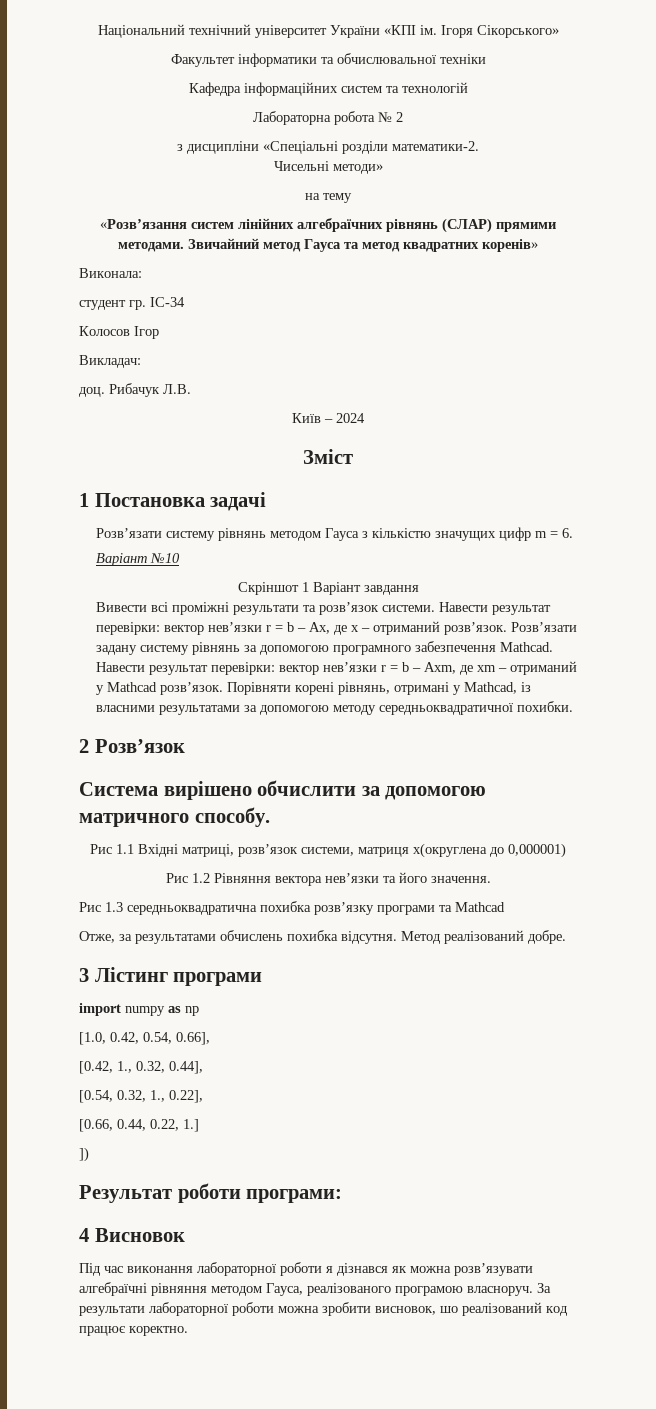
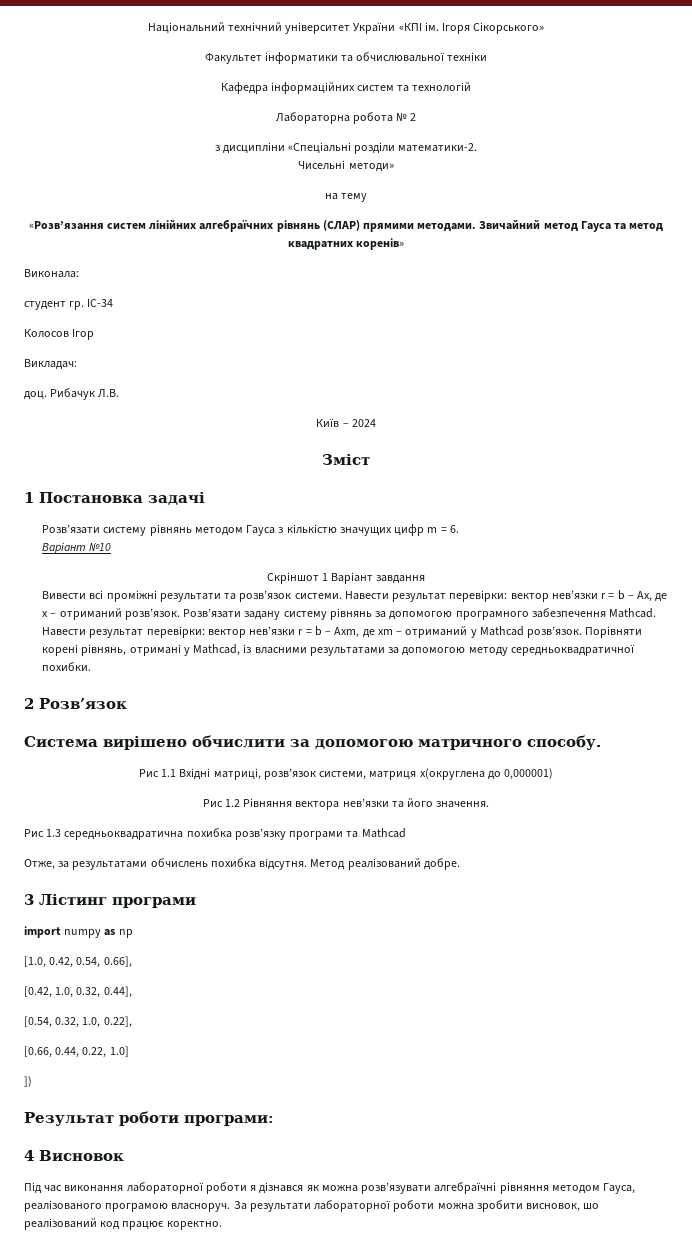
[117,1061,132,1073] 1., -> [55,987,74,998] 1.0,
[150,1090,165,1102] 1., -> [82,1017,101,1028] 1.0,
[183,1119,199,1132] 1.] -> [109,1046,129,1057] 1.0]

